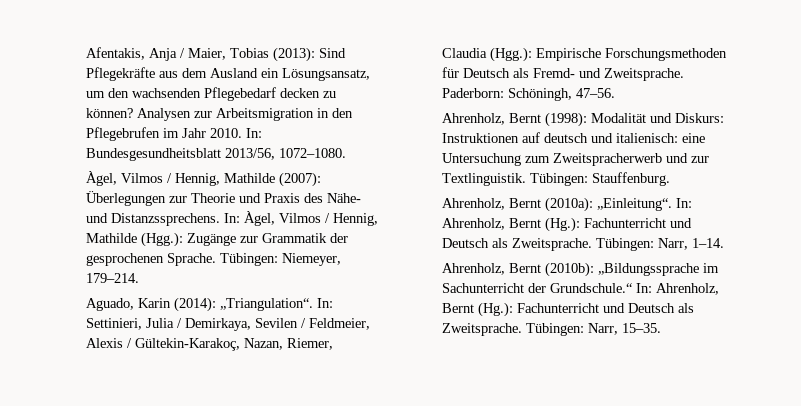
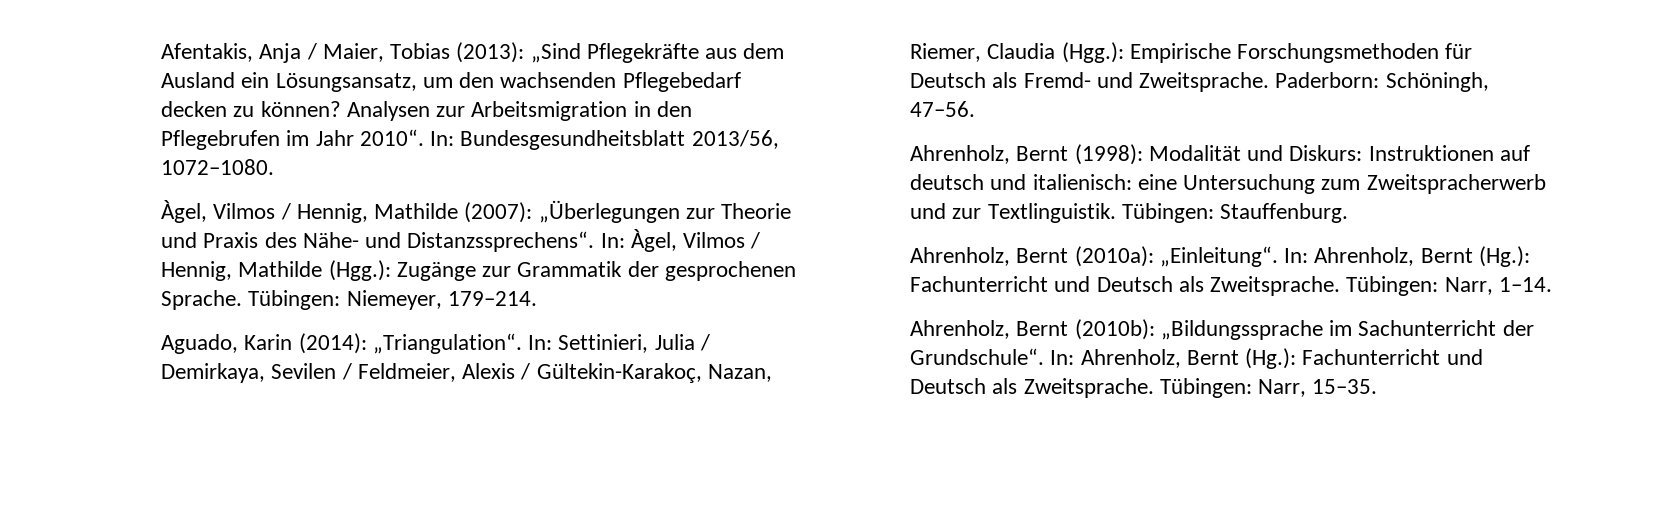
[318,48,346,58] Sind -> [530,43,581,63] „Sind
[209,128,242,138] 2010. -> [359,129,424,146] 2010“.
[85,191,166,206] Überlegungen -> [538,200,680,223] „Überlegungen
[110,213,220,226] Distanzssprechens. -> [407,231,595,252] Distanzssprechens“.
[549,283,632,293] Grundschule.“ -> [910,348,1045,365] Grundschule“.

